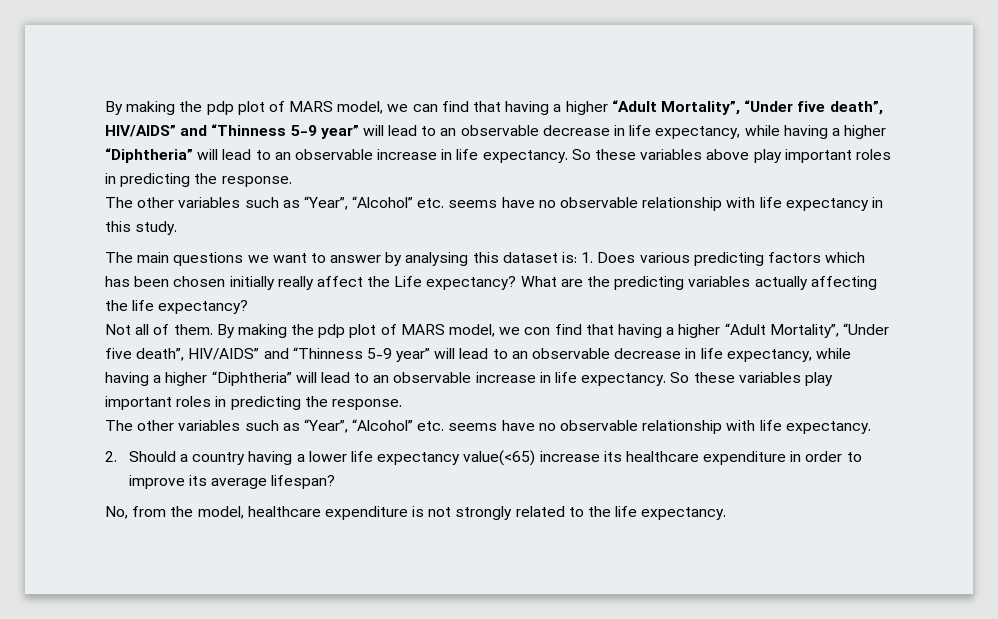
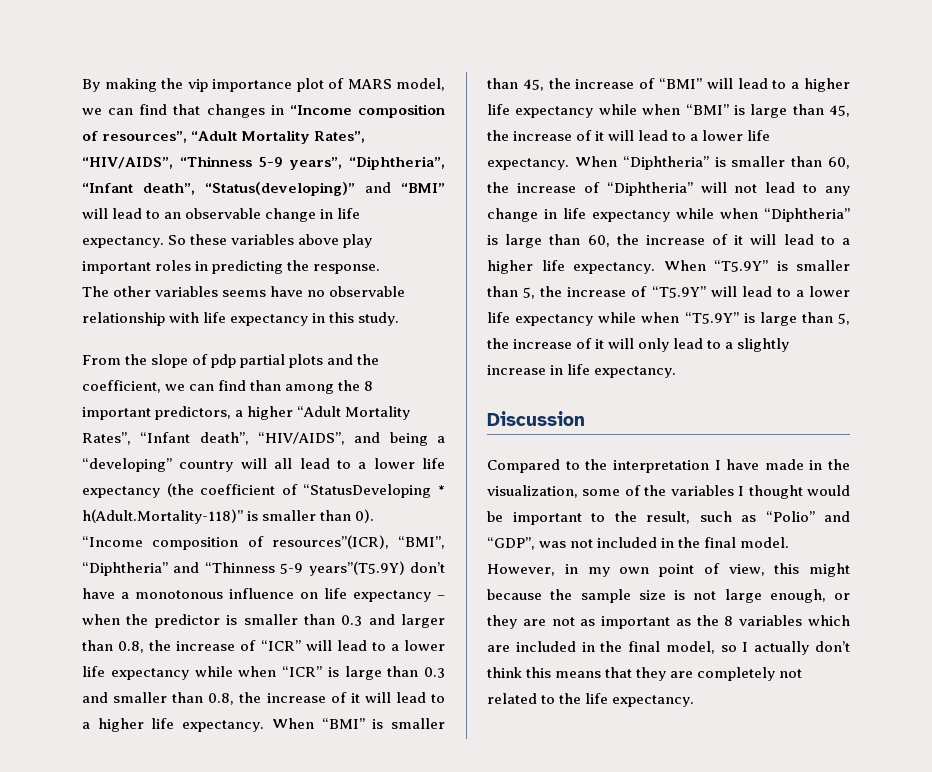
[105,101,234,115] By making the pdp -> [82,78,292,92] By making the vip importance
[505,100,883,115] [105,124,887,139] [105,148,438,163] having a higher “Adult Mortality”, “Under five death”, HIV/AIDS” and “Thinness 5-9 year” will lead to an observable decrease in life expectancy, while having a higher “Diphtheria” will lead to an observable increase -> [206,104,446,118] [82,130,366,144] [82,156,445,170] [82,182,445,196] [82,208,317,222] changes in “Income composition of resources”, “Adult Mortality Rates”, “HIV/AIDS”, “Thinness 5-9 years”, “Diphtheria”, “Infant death”, “Status(developing)” and “BMI” will lead to an observable change
[244,196,445,210] such as “Year”, “Alcohol” etc. -> (219, 291) none
[105,252,866,266] [105,276,877,290] [105,300,249,314] [105,323,889,338] [105,347,851,362] [105,371,833,386] [105,396,402,410] [105,419,871,434] [105,450,862,466] [128,475,336,489] [105,506,513,520] The main questions we want to answer by analysing this dataset is: 1. Does various predicting factors which has been chosen initially really affect the Life expectancy? What are the predicting variables actually affecting the life expectancy? // Not all of them. By making the pdp plot of MARS model, we con find that having a higher “Adult Mortality”, “Under five death”, HIV/AIDS” and “Thinness 5-9 year” will lead to an observable decrease in life expectancy, while having a higher “Diphtheria” will lead to an observable increase in life expectancy. So these variables play important roles in predicting the response. // The other variables such as “Year”, “Alcohol” etc. seems have no observable relationship with life expectancy. // 2. Should a country having a lower life expectancy value(<65) increase its healthcare expenditure in order to improve its average lifespan? // No, from the model, healthcare expenditure is not strongly -> [82,354,380,368] [82,380,374,394] [82,406,411,420] [82,432,445,446] [82,458,445,472] [82,483,445,498] [82,509,375,524] [82,535,445,550] [82,561,445,576] [82,588,445,602] [82,614,445,628] [82,640,446,653] [82,666,445,680] [82,692,446,705] [82,718,446,732] [487,78,850,92] [487,104,850,118] [487,130,771,141] [487,156,850,170] [487,182,850,196] [487,208,850,222] [487,234,850,248] [487,260,850,274] [487,286,850,299] [487,312,850,326] [487,338,790,352] [487,364,677,378] [487,411,585,426] [487,459,850,473] [487,485,851,499] [487,511,850,525] [487,537,790,550] [487,563,850,577] [487,589,850,603] [487,615,850,629] [487,641,850,655] [487,667,803,681] From the slope of pdp partial plots and the coefficient, we can find than among the 8 important predictors, a higher “Adult Mortality Rates”, “Infant death”, “HIV/AIDS”, and being a “developing” country will all lead to a lower life expectancy (the coefficient of “StatusDeveloping * h(Adult.Mortality-118)” is smaller than 0). // “Income composition of resources”(ICR), “BMI”, “Diphtheria” and “Thinness 5-9 years”(T5.9Y) don’t have a monotonous influence on life expectancy – when the predictor is smaller than 0.3 and larger than 0.8, the increase of “ICR” will lead to a lower life expectancy while when “ICR” is large than 0.3 and smaller than 0.8, the increase of it will lead to a higher life expectancy. When “BMI” is smaller than 45, the increase of “BMI” will lead to a higher life expectancy while when “BMI” is large than 45, the increase of it will lead to a lower life expectancy. When “Diphtheria” is smaller than 60, the increase of “Diphtheria” will not lead to any change in life expectancy while when “Diphtheria” is large than 60, the increase of it will lead to a higher life expectancy. When “T5.9Y” is smaller than 5, the increase of “T5.9Y” will lead to a lower life expectancy while when “T5.9Y” is large than 5, the increase of it will only lead to a slightly increase in life expectancy. // Discussion // Compared to the interpretation I have made in the visualization, some of the variables I thought would be important to the result, such as “Polio” and “GDP”, was not included in the final model. However, in my own point of view, this might because the sample size is not large enough, or they are not as important as the 8 variables which are included in the final model, so I actually don’t think this means that they are completely not

